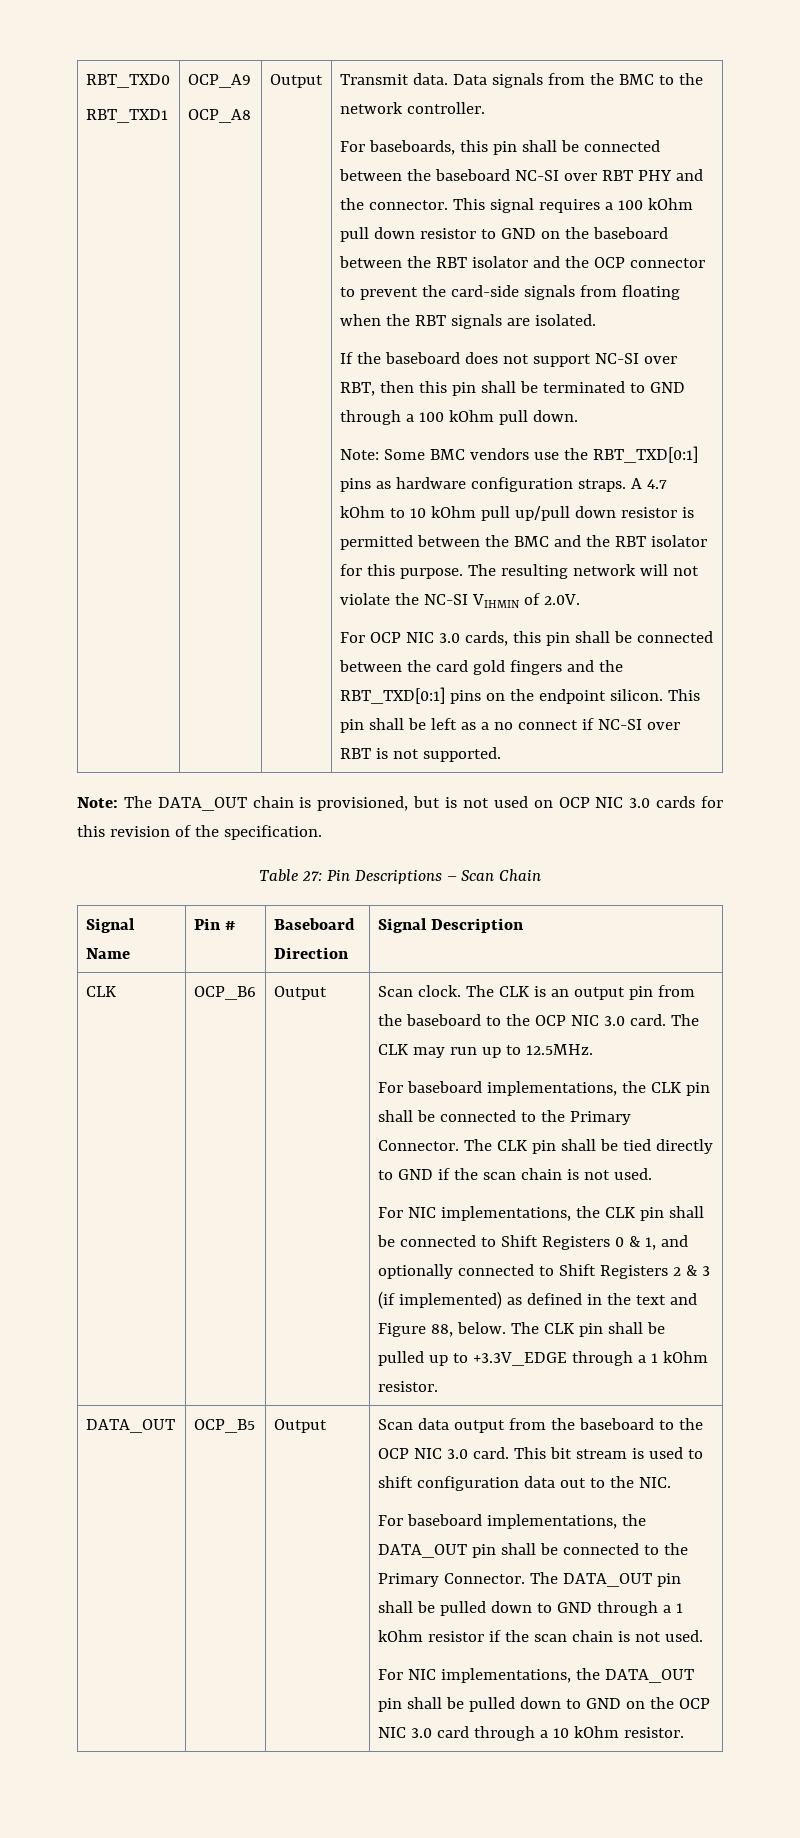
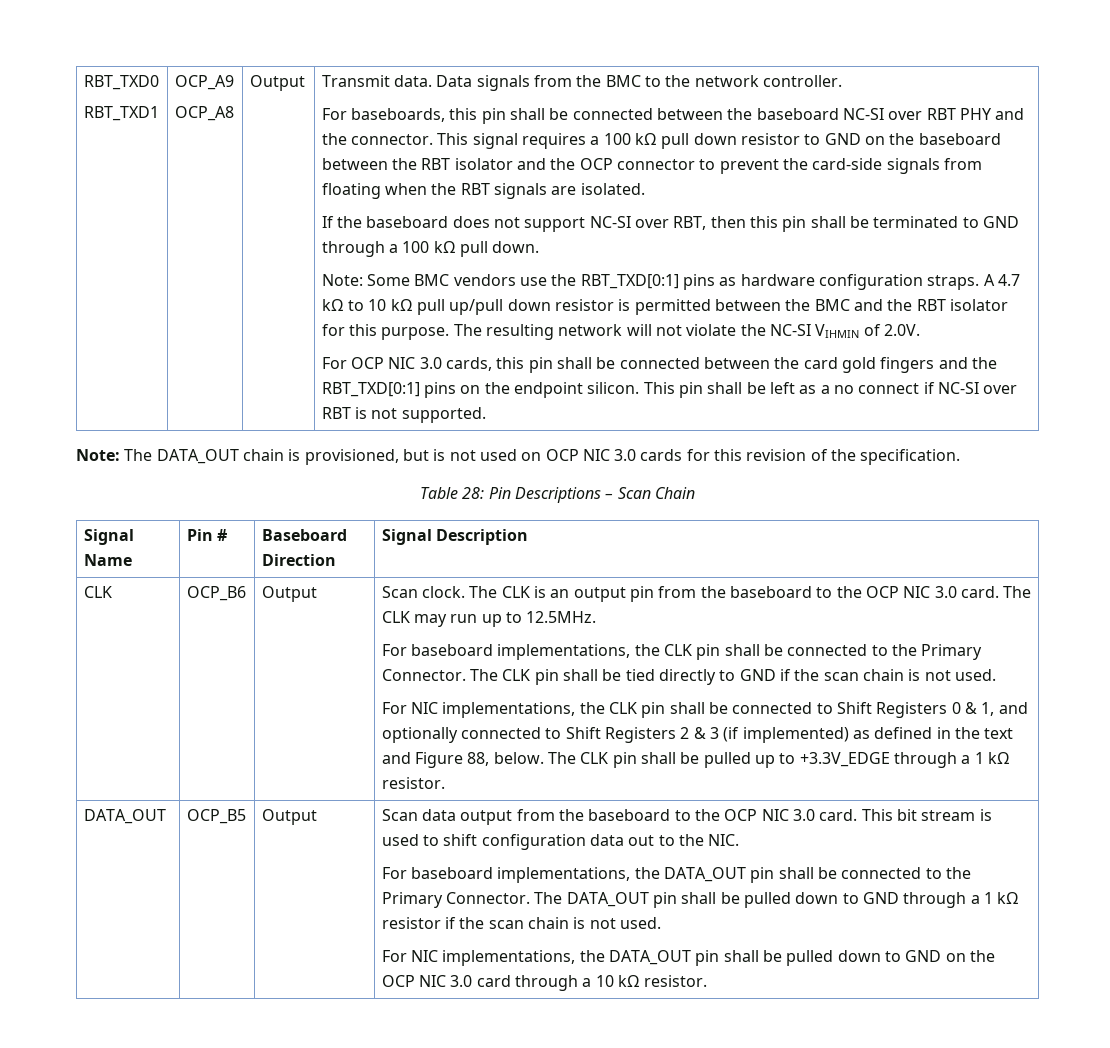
[647,198,693,210] kOhm -> [634,133,657,145] kΩ
[448,410,494,422] kOhm -> [433,241,456,253] kΩ
[339,506,385,518] kOhm -> [321,299,344,311] kΩ
[430,506,476,518] kOhm -> [390,299,413,311] kΩ
[301,871,322,882] 27: -> [462,487,485,499] 28:
[662,1351,708,1363] kOhm -> [987,752,1010,764] kΩ
[377,1630,423,1642] kOhm -> [997,892,1020,904] kΩ
[573,1726,619,1738] kOhm -> [617,975,640,987] kΩ

